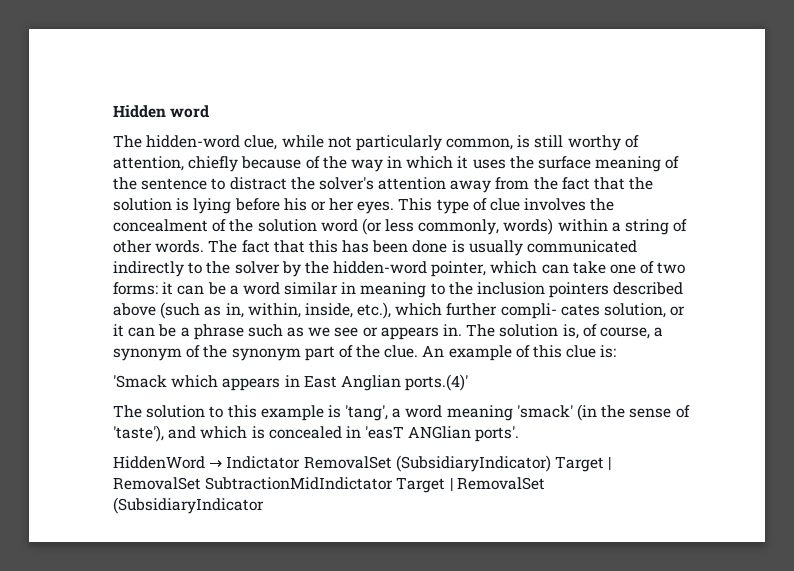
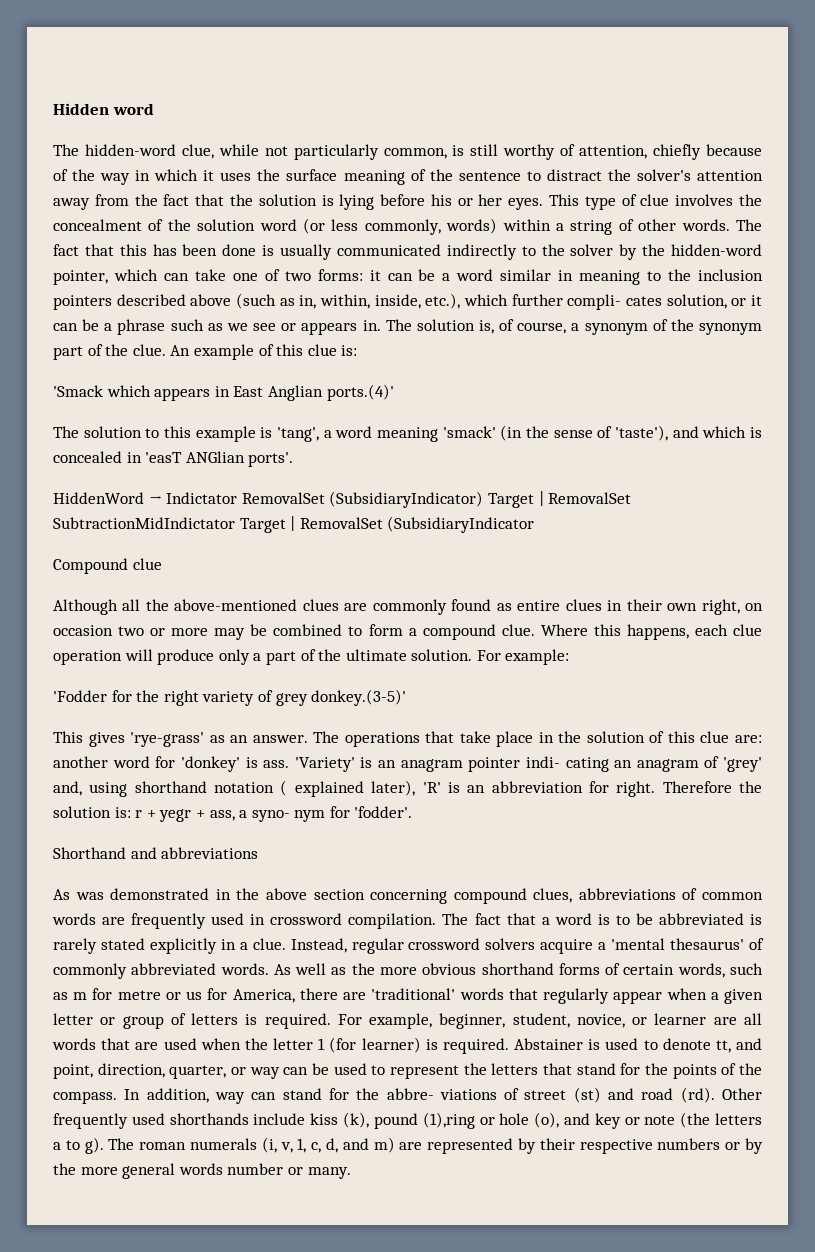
(264, 505) none -> [53,558,162,574] [53,599,763,615] [53,624,762,640] [53,649,570,665] [53,689,407,706] [53,731,762,747] [53,756,762,772] [53,780,762,797] [53,806,413,822] [53,847,259,859] [53,888,764,904] [52,913,762,929] [53,938,765,954] [53,963,764,979] [53,988,763,1004] [53,1013,762,1029] [52,1037,762,1054] [53,1063,762,1079] [53,1087,762,1104] [53,1112,762,1129] [53,1137,763,1154] [53,1163,351,1179] // Compound clue // Although all the above-mentioned clues are commonly found as entire clues in their own right, on occasion two or more may be combined to form a compound clue. Where this happens, each clue operation will produce only a part of the ultimate solution. For example: // 'Fodder for the right variety of grey donkey.(3-5)' // This gives 'rye-grass' as an answer. The operations that take place in the solution of this clue are: another word for 'donkey' is ass. 'Variety' is an anagram pointer indi- cating an anagram of 'grey' and, using shorthand notation ( explained later), 'R' is an abbreviation for right. Therefore the solution is: r + yegr + ass, a syno- nym for 'fodder'. // Shorthand and abbreviations // As was demonstrated in the above section concerning compound clues, abbreviations of common words are frequently used in crossword compilation. The fact that a word is to be abbreviated is rarely stated explicitly in a clue. Instead, regular crossword solvers acquire a 'mental thesaurus' of commonly abbreviated words. As well as the more obvious shorthand forms of certain words, such as m for metre or us for America, there are 'traditional' words that regularly appear when a given letter or group of letters is required. For example, beginner, student, novice, or learner are all words that are used when the letter 1 (for learner) is required. Abstainer is used to denote tt, and point, direction, quarter, or way can be used to represent the letters that stand for the points of the compass. In addition, way can stand for the abbre- viations of street (st) and road (rd). Other frequently used shorthands include kiss (k), pound (1),ring or hole (o), and key or note (the letters a to g). The roman numerals (i, v, 1, c, d, and m) are represented by their respective numbers or by the more general words number or many.

